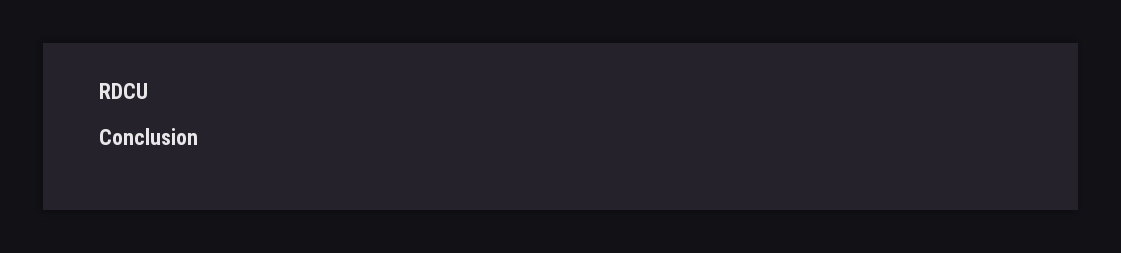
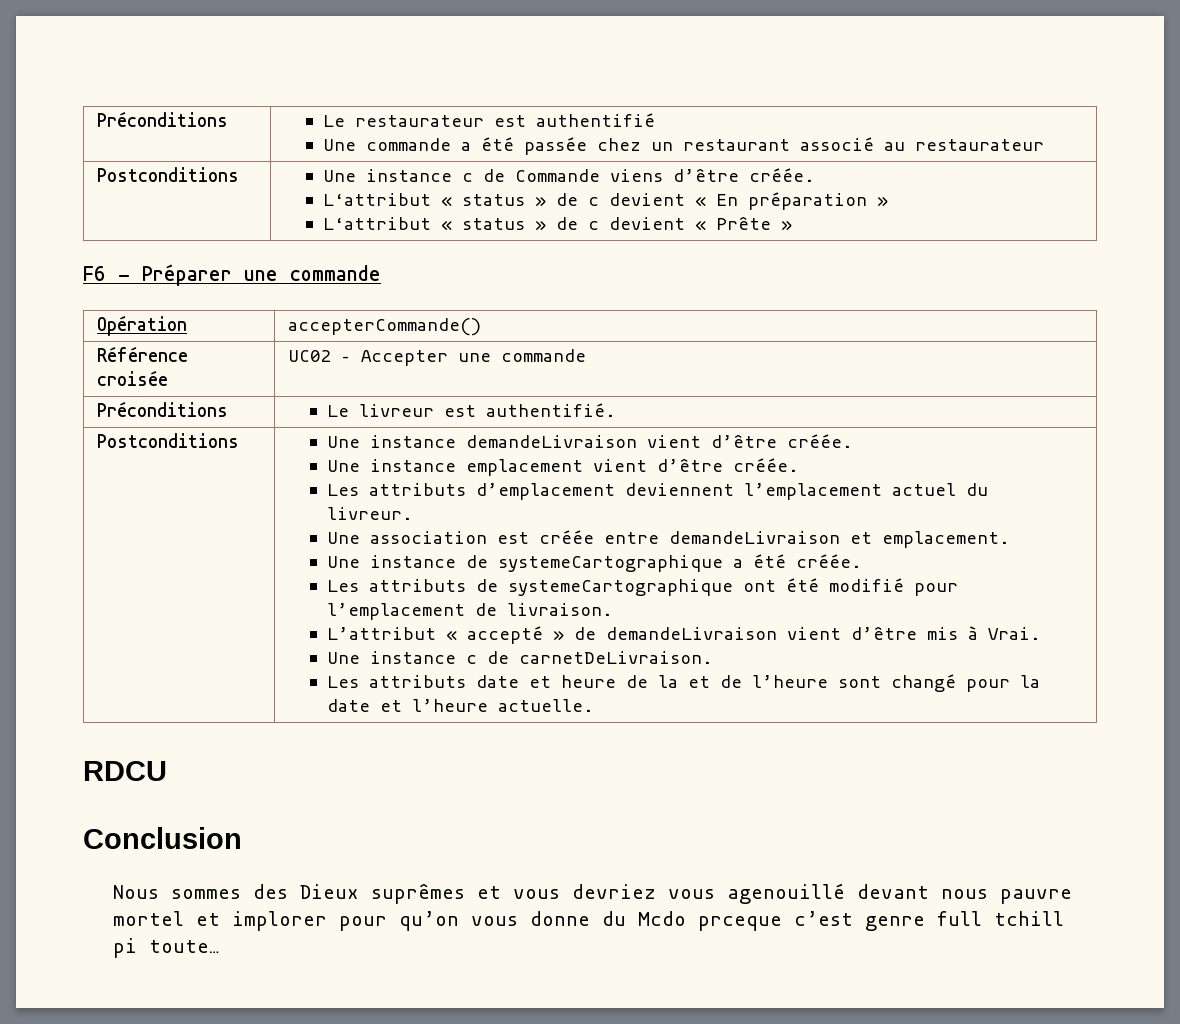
[99,83,148,99] [99,128,198,145] RDCU // Conclusion -> [97,111,229,127] [322,113,655,127] [322,137,1044,155] [97,167,240,182] [322,168,815,182] [322,192,888,210] [322,216,792,231] [83,264,381,286] [97,315,188,336] [288,318,482,336] [97,346,189,362] [97,370,169,386] [288,349,587,366] [97,401,229,417] [326,403,616,417] [97,433,240,448] [326,434,853,448] [326,458,799,476] [326,483,988,500] [326,507,413,520] [326,530,1010,548] [326,554,862,572] [326,578,958,596] [326,603,613,620] [326,626,1041,644] [326,651,713,664] [326,674,1040,692] [326,699,594,712] [83,761,167,781] [83,827,242,849] [112,883,1072,904] [112,911,1064,931] [112,938,220,958] Préconditions | Le restaurateur est authentifié // Une commande a été passée chez un restaurant associé au restaurateur // Postconditions | Une instance c de Commande viens d’être créée. // L‘attribut « status » de c devient « En préparation » // L‘attribut « status » de c devient « Prête » // F6 - Préparer une commande // Opération | accepterCommande() // Référence croisée | UC02 – Accepter une commande // Préconditions | Le livreur est authentifié. // Postconditions | Une instance demandeLivraison vient d’être créée. // Une instance emplacement vient d’être créée. // Les attributs d’emplacement deviennent l’emplacement actuel du livreur. // Une association est créée entre demandeLivraison et emplacement. // Une instance de systemeCartographique a été créée. // Les attributs de systemeCartographique ont été modifié pour l’emplacement de livraison. // L’attribut « accepté » de demandeLivraison vient d’être mis à Vrai. // Une instance c de carnetDeLivraison. // Les attributs date et heure de la et de l’heure sont changé pour la date et l’heure actuelle. // RDCU // Conclusion // Nous sommes des Dieux suprêmes et vous devriez vous agenouillé devant nous pauvre mortel et implorer pour qu’on vous donne du Mcdo prceque c’est genre full tchill pi toute…

